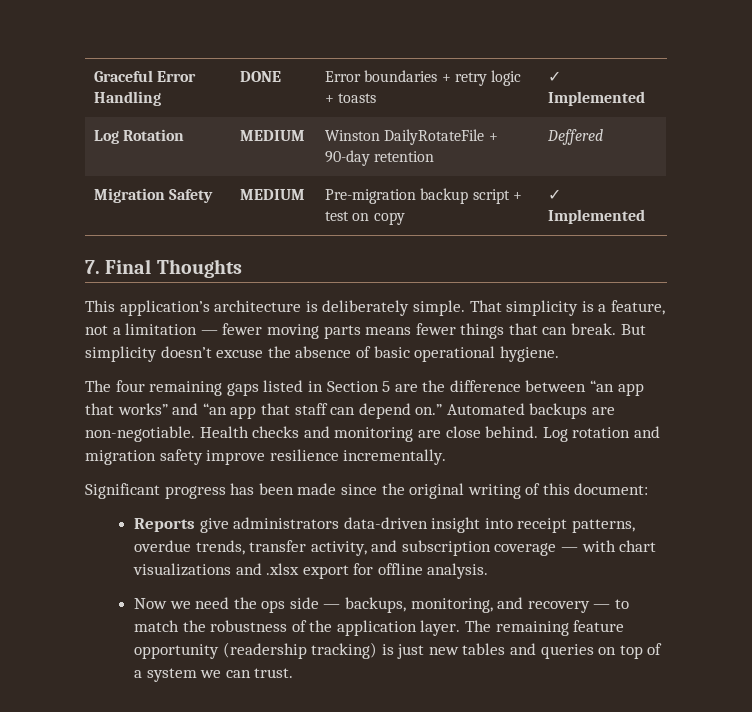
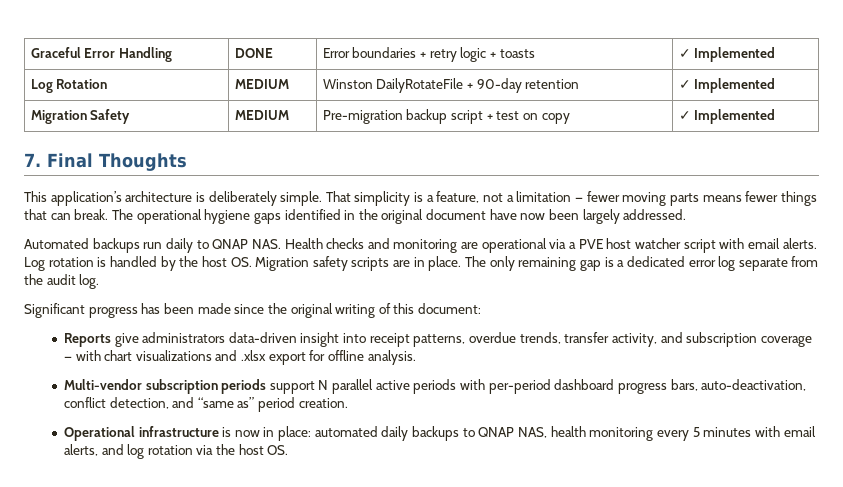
[547,129,604,145] Deffered -> [678,78,776,93] ✓ Implemented
[620,324,646,335] [85,346,559,362] [85,380,644,396] [85,403,616,419] [85,426,195,442] But simplicity doesn’t excuse the absence of basic operational hygiene. // The four remaining gaps listed in Section 5 are the difference between “an app that works” and “an app that staff can depend on.” Automated backups are non-negotiable. -> [111,209,687,224] [24,238,281,253] The operational hygiene gaps identified in the original document have now been largely addressed. // Automated backups run daily to QNAP NAS.
[445,426,660,442] [85,449,447,465] close behind. Log rotation and migration safety improve resilience incrementally. -> [481,238,817,253] [24,256,819,271] [24,274,100,289] operational via a PVE host watcher script with email alerts. Log rotation is handled by the host OS. Migration safety scripts are in place. The only remaining gap is a dedicated error log separate from the audit log.
[133,597,630,613] [133,620,625,636] [133,642,663,659] [133,668,294,682] Now we need the ops side — backups, monitoring, and recovery — to match the robustness of the application layer. The remaining feature opportunity (readership tracking) is just new tables and queries on top of a system we can trust. -> [63,379,807,394] [63,397,348,412] [63,426,816,441] [63,444,289,459] Multi-vendor subscription periods support N parallel active periods with per-period dashboard progress bars, auto-deactivation, conflict detection, and “same as” period creation. // Operational infrastructure is now in place: automated daily backups to QNAP NAS, health monitoring every 5 minutes with email alerts, and log rotation via the host OS.

